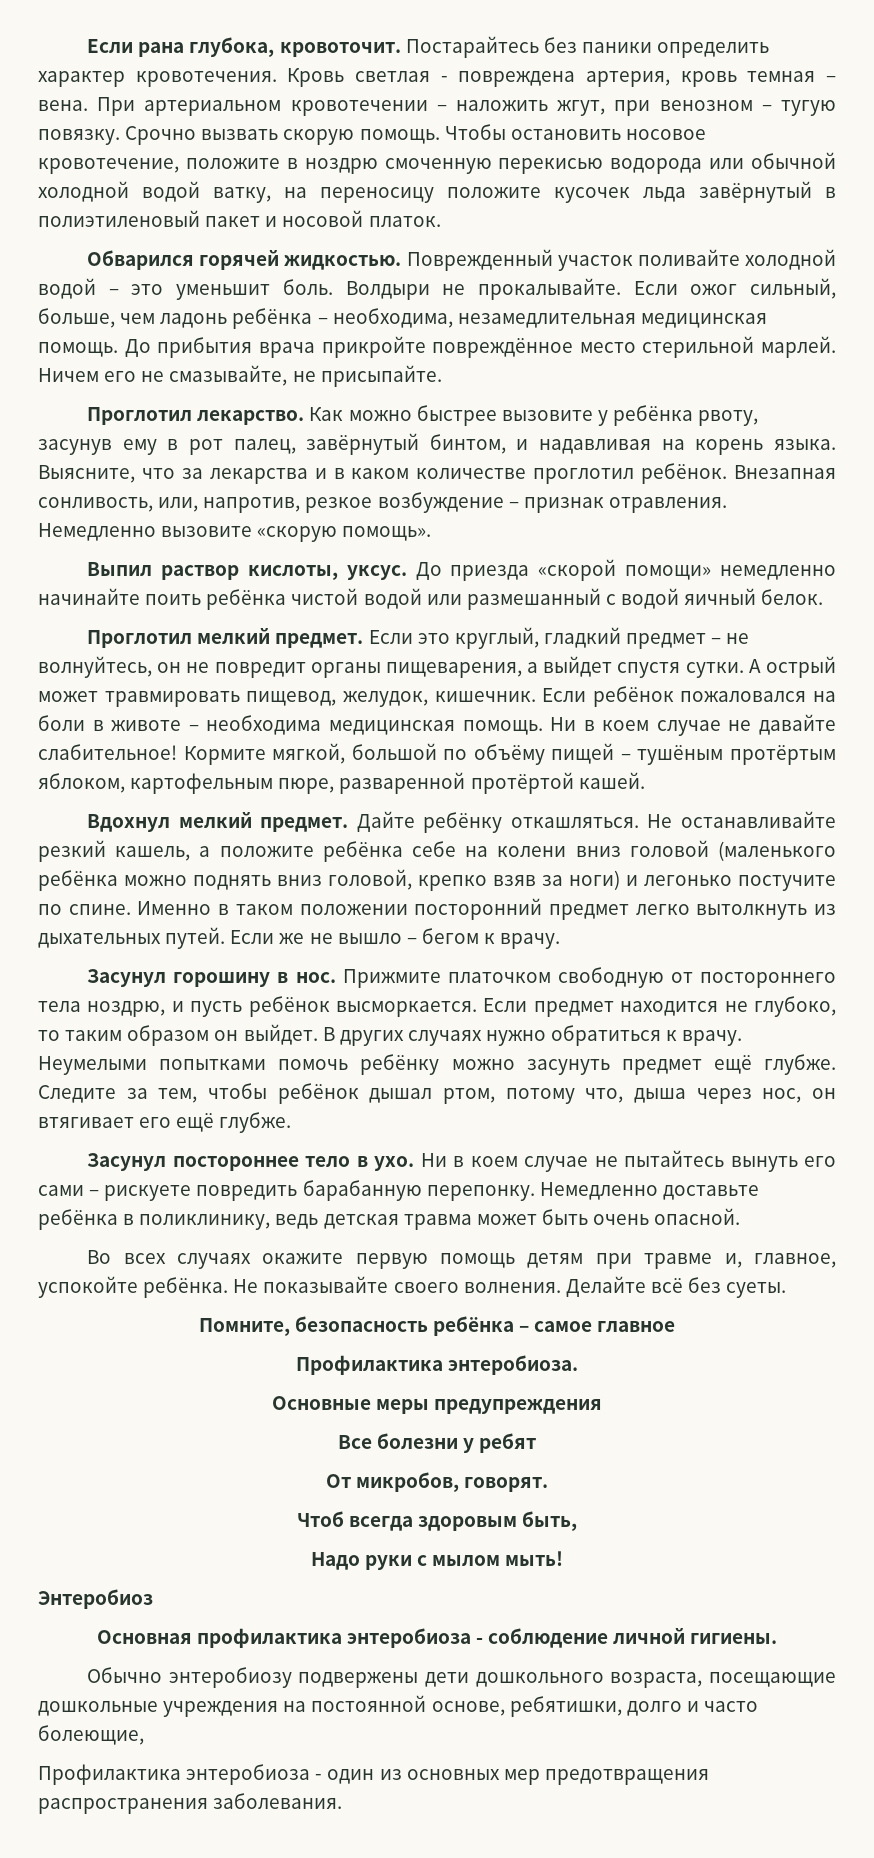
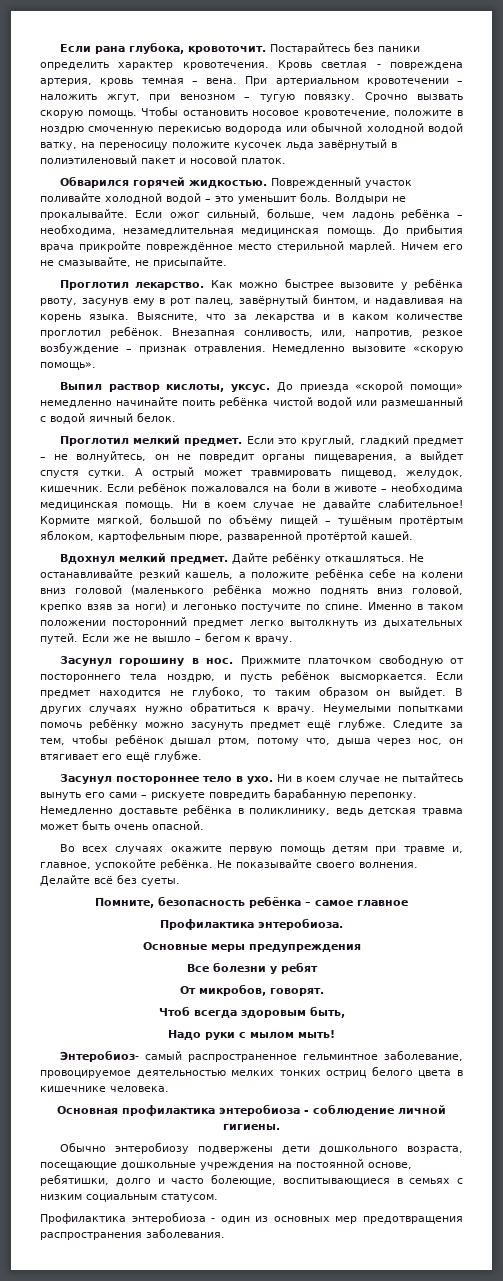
[38,1589,153,1609] Энтеробиоз -> [59,1050,464,1062] [40,1066,463,1078] [40,1086,169,1092] Энтеробиоз- самый распространенное гельминтное заболевание, провоцируемое деятельностью мелких тонких остриц белого цвета в кишечнике человека.
(144, 1735) none -> [282,1178,463,1186] [40,1194,218,1202] воспитывающиеся в семьях с низким социальным статусом.

